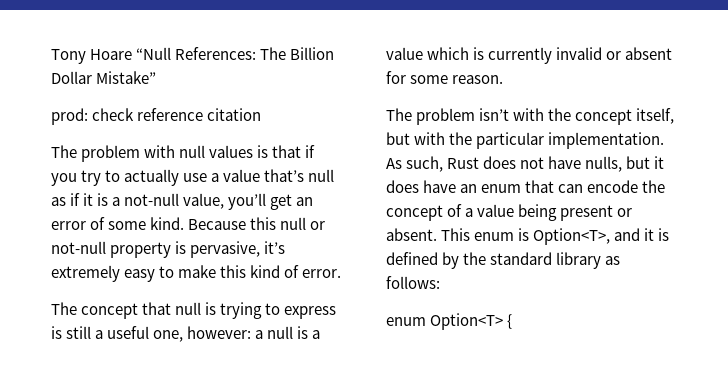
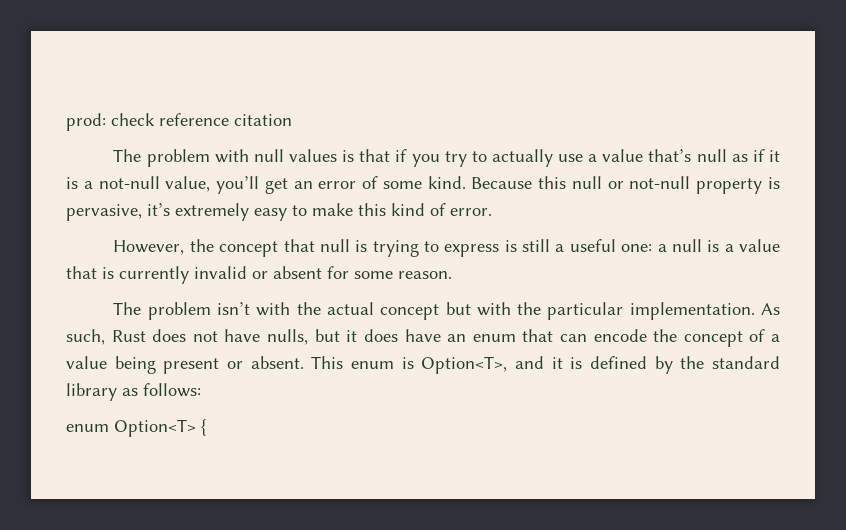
[51,47,335,64] [51,71,157,84] Tony Hoare “Null References: The Billion Dollar Mistake” // -> (66, 122) none
[51,302,77,315] The -> [113,239,214,255] However, the
[153,326,252,342] one, however: -> [621,244,653,252] one:
[427,47,470,60] which -> [66,266,97,279] that
[575,108,675,125] concept itself, -> [326,302,440,320] actual concept

